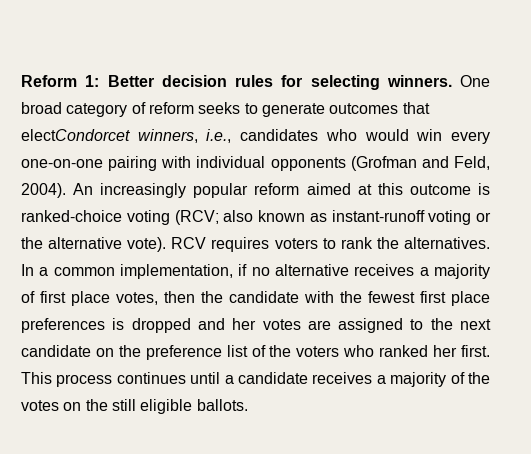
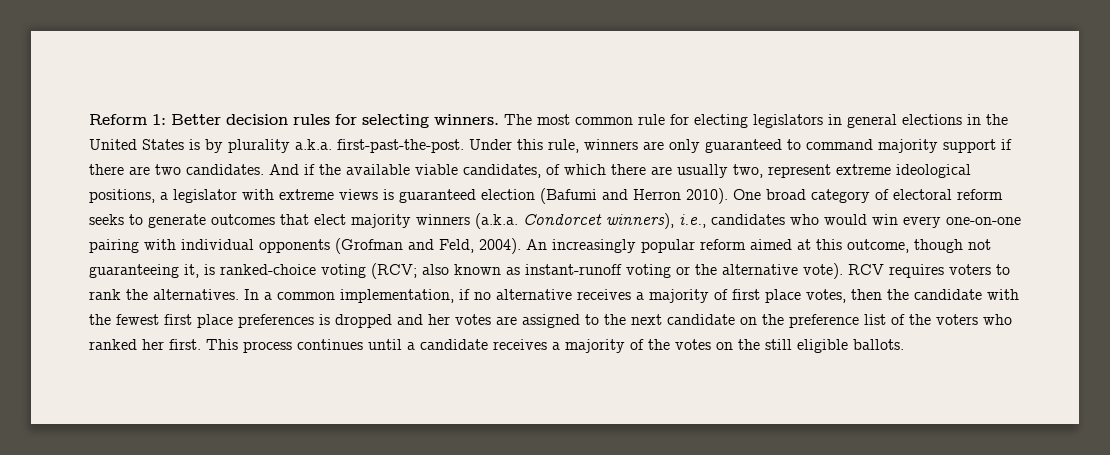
(452, 81) none -> [504,114,1008,128] [89,139,1012,153] [89,164,971,178] [89,188,728,204] The most common rule for electing legislators in general elections in the United States is by plurality a.k.a. first-past-the-post. Under this rule, winners are only guaranteed to command majority support if there are two candidates. And if the available viable candidates, of which there are usually two, represent extreme ideological positions, a legislator with extreme views is guaranteed election (Bafumi and Herron 2010).
(146, 108) none -> [893,189,952,200] electoral
[21,129,198,143] electCondorcet winners, -> [314,213,674,229] elect majority winners (a.k.a. Condorcet winners),
[409,184,471,195] outcome -> [847,239,991,253] [89,264,199,278] outcome, though not guaranteeing it,

